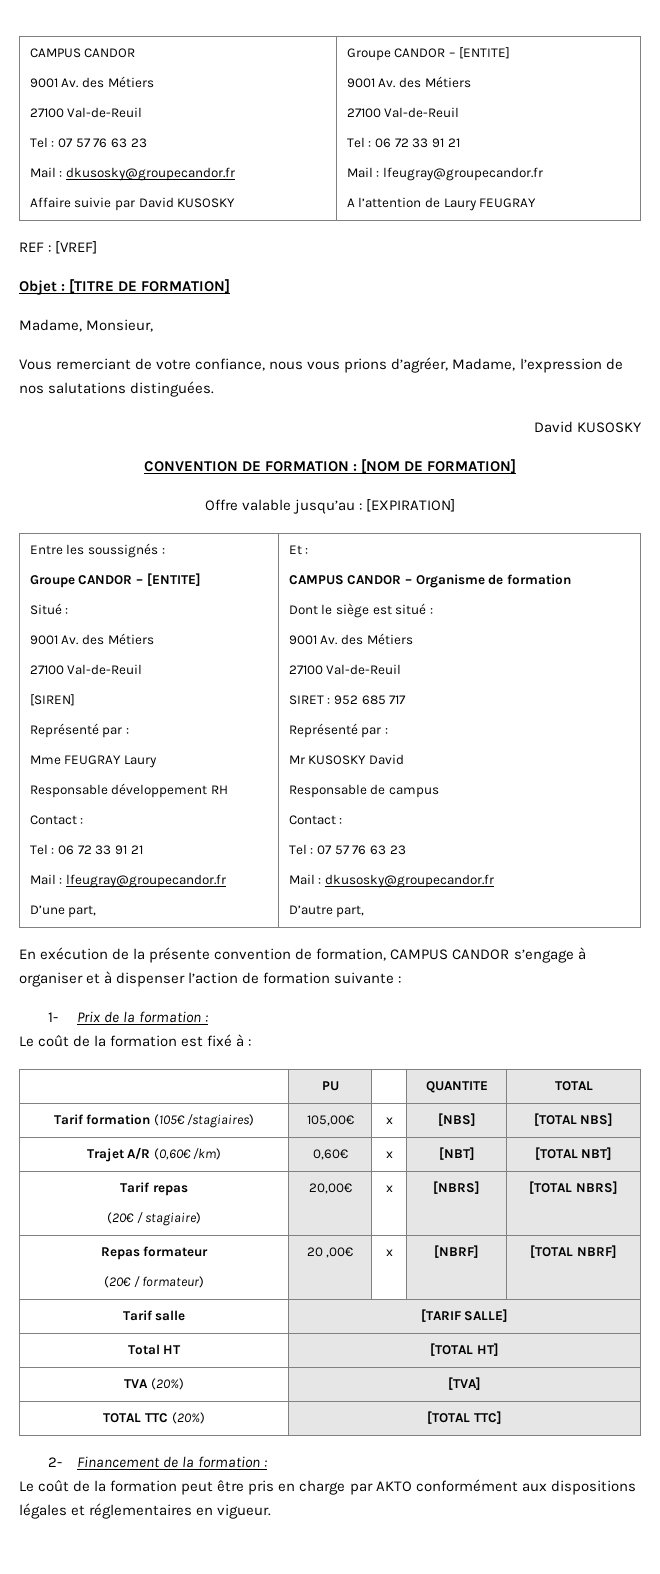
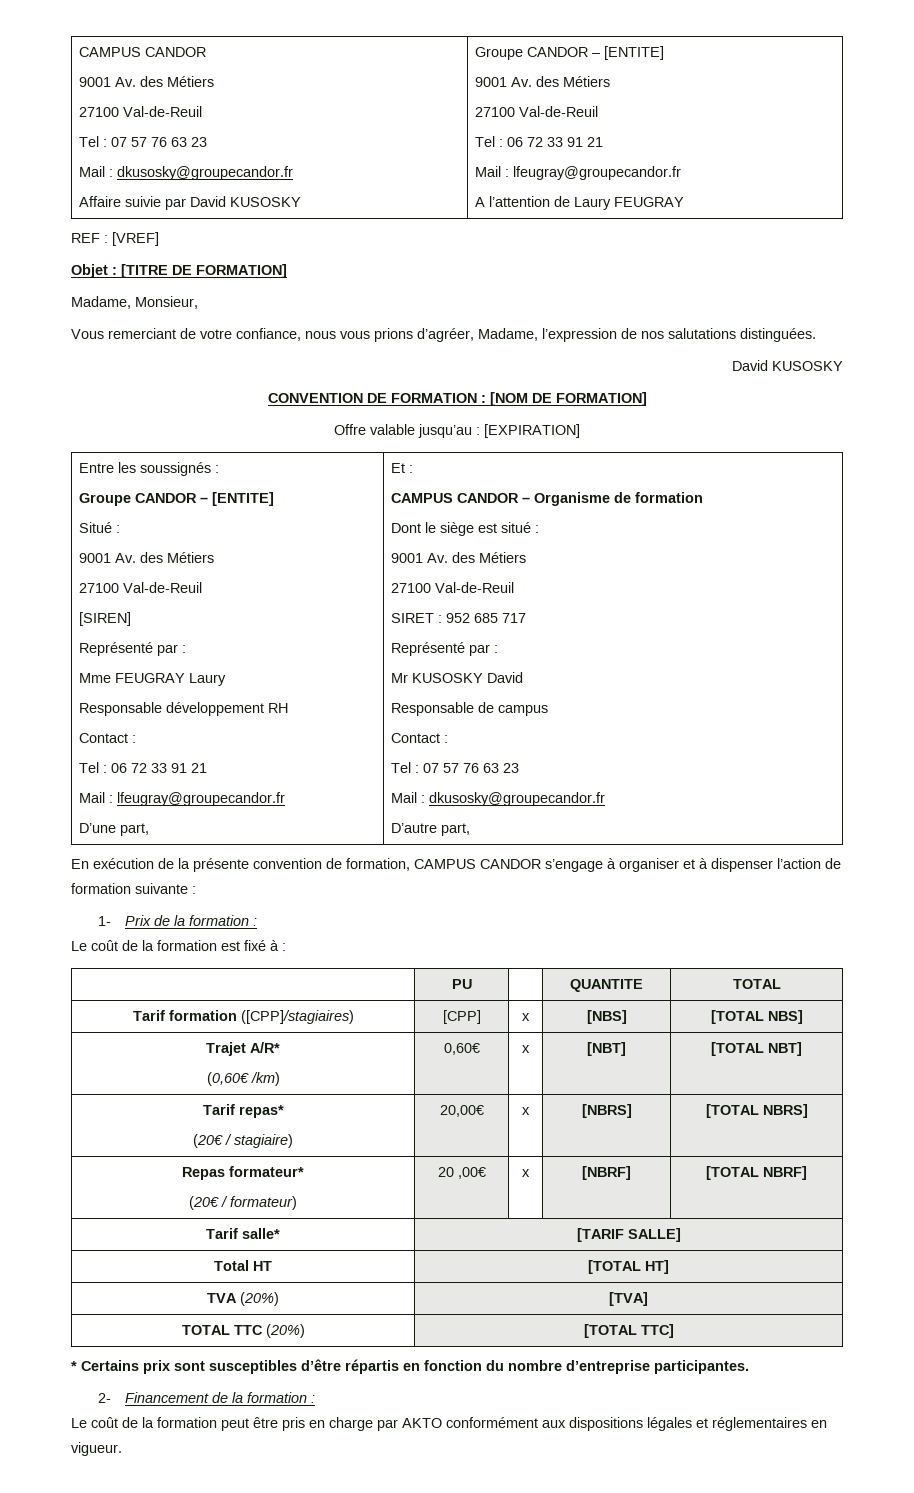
[153,1114,255,1128] [306,1115,354,1126] (105€ /stagiaires) | 105,00€ -> [240,1010,354,1024] [442,1010,481,1024] ([CPP]/stagiaires) | [CPP]
[127,1147,151,1160] A/R -> [250,1042,280,1053] A/R* //
[152,1185,188,1196] repas -> [238,1105,284,1118] repas*
[143,1246,209,1257] formateur -> [229,1166,304,1177] formateur*
[155,1310,186,1321] salle -> [242,1228,280,1239] salle*
(502, 1417) none -> [71,1359,749,1374] // * Certains prix sont susceptibles d’être répartis en fonction du nombre d’entreprise participantes.

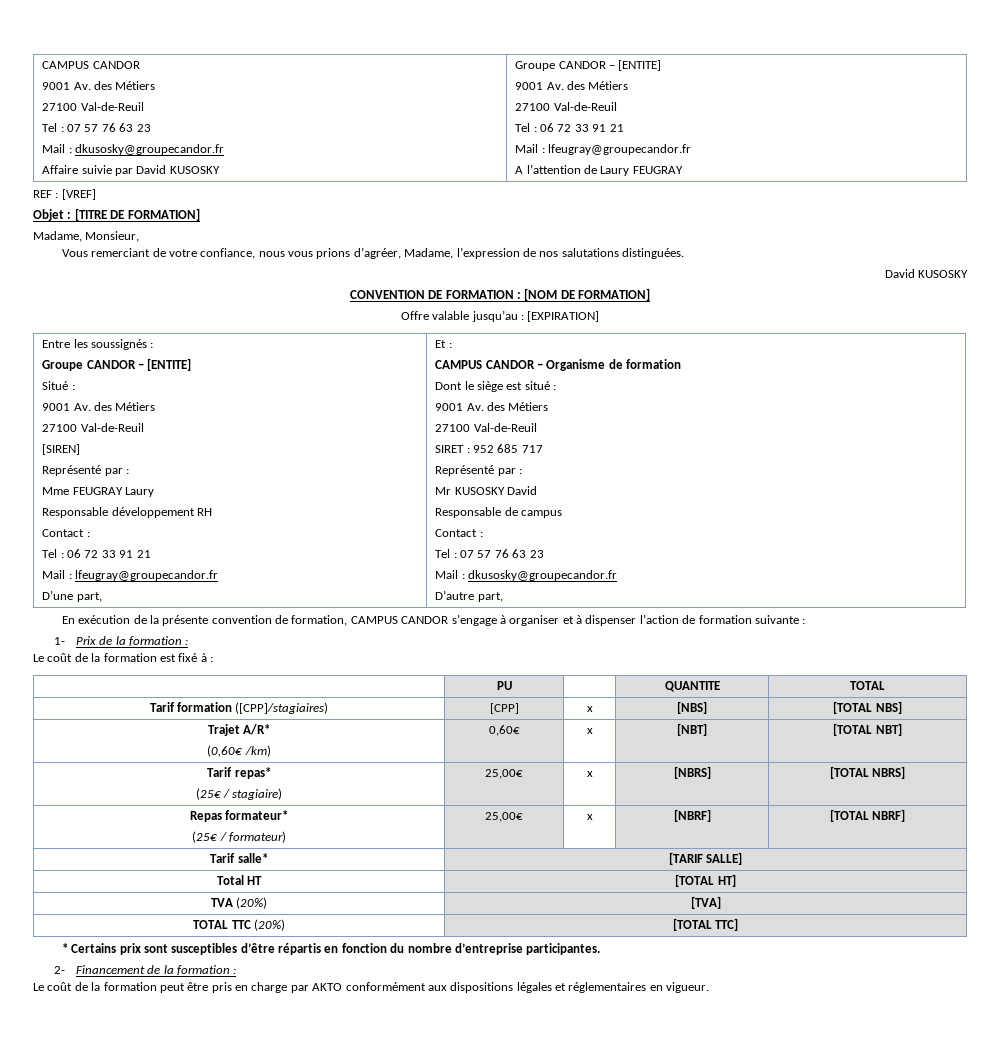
[193,1134,223,1148] (20€ -> [195,788,221,800] (25€
[439,1105,484,1117] 20,00€ -> [484,769,523,779] 25,00€
[189,1196,219,1210] (20€ -> [192,831,218,843] (25€
[437,1167,486,1179] 20 ,00€ -> [484,812,523,822] 25,00€

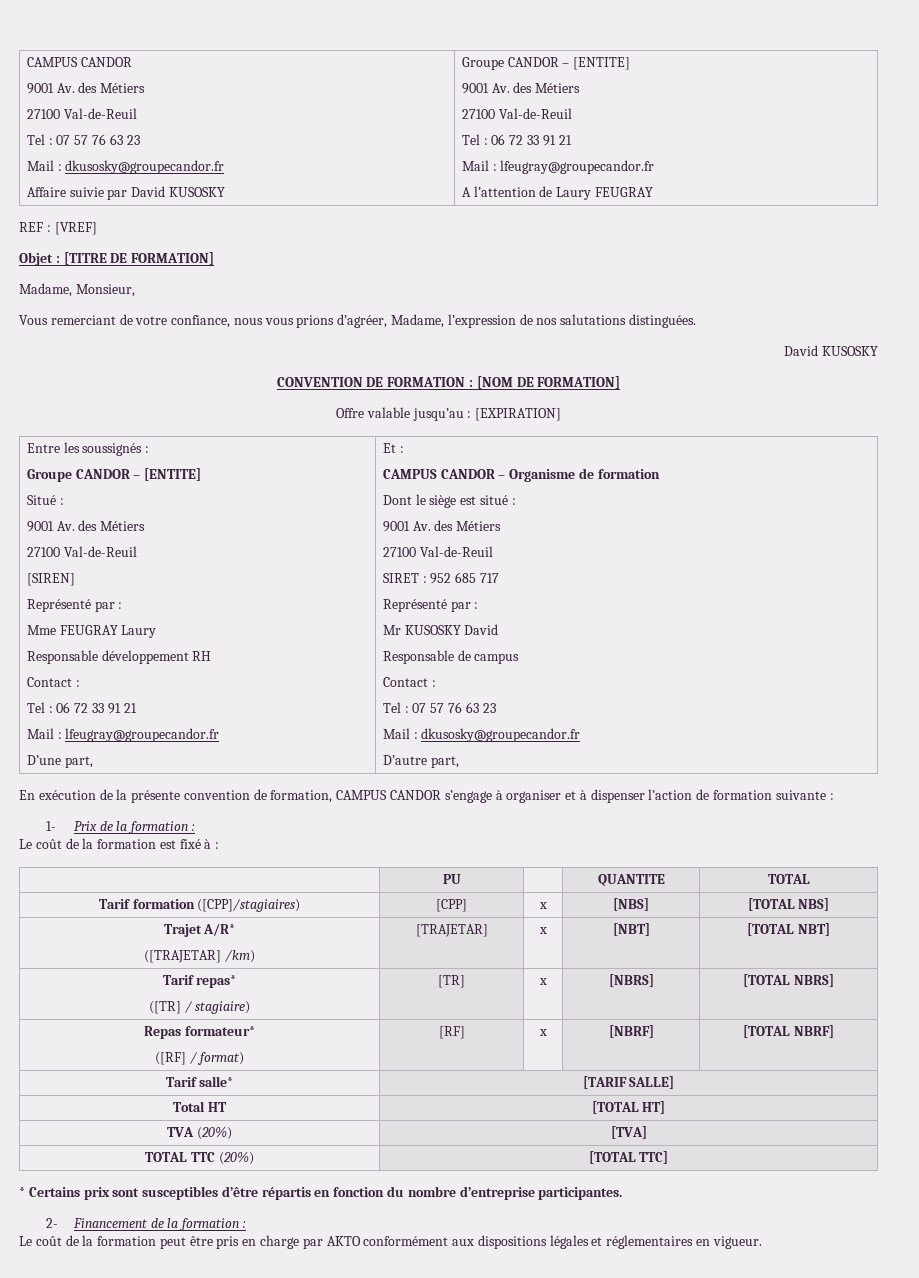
[207,745,243,757] (0,60€ -> [144,950,222,963] ([TRAJETAR]
[488,725,520,736] 0,60€ -> [415,924,488,937] [TRAJETAR]
[195,788,221,800] (25€ -> [148,1001,181,1014] ([TR]
[484,769,523,779] 25,00€ -> [438,975,465,988] [TR]
[192,831,286,843] [484,812,523,822] (25€ / formateur) | 25,00€ -> [154,1052,245,1065] [438,1026,465,1039] ([RF] / format) | [RF]

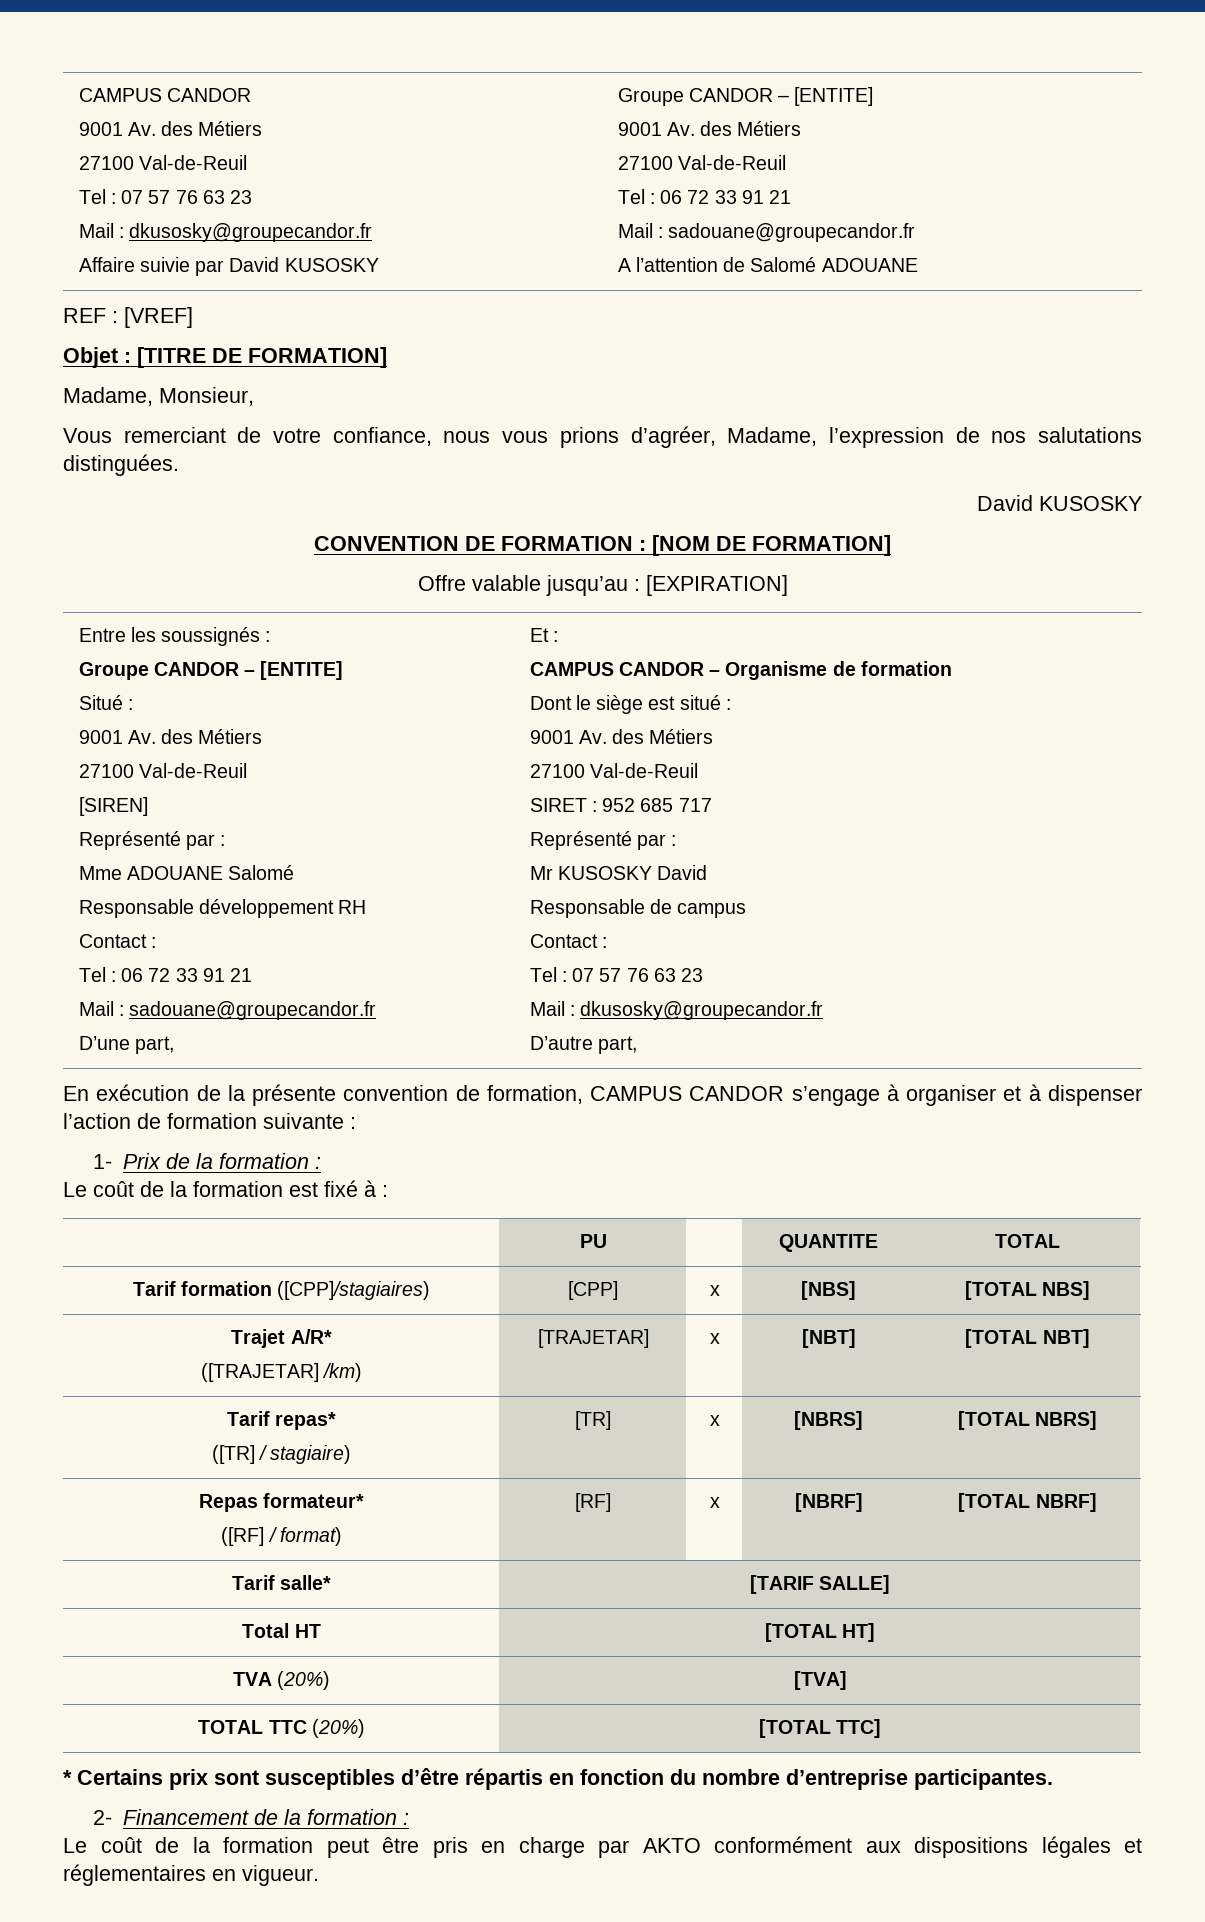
[500,160,655,174] lfeugray@groupecandor.fr -> [668,223,916,242] sadouane@groupecandor.fr
[556,187,654,200] Laury FEUGRAY -> [750,257,918,272] Salomé ADOUANE
[59,625,157,638] FEUGRAY Laury -> [126,865,295,880] ADOUANE Salomé
[65,728,220,742] lfeugray@groupecandor.fr -> [129,1001,377,1020] sadouane@groupecandor.fr

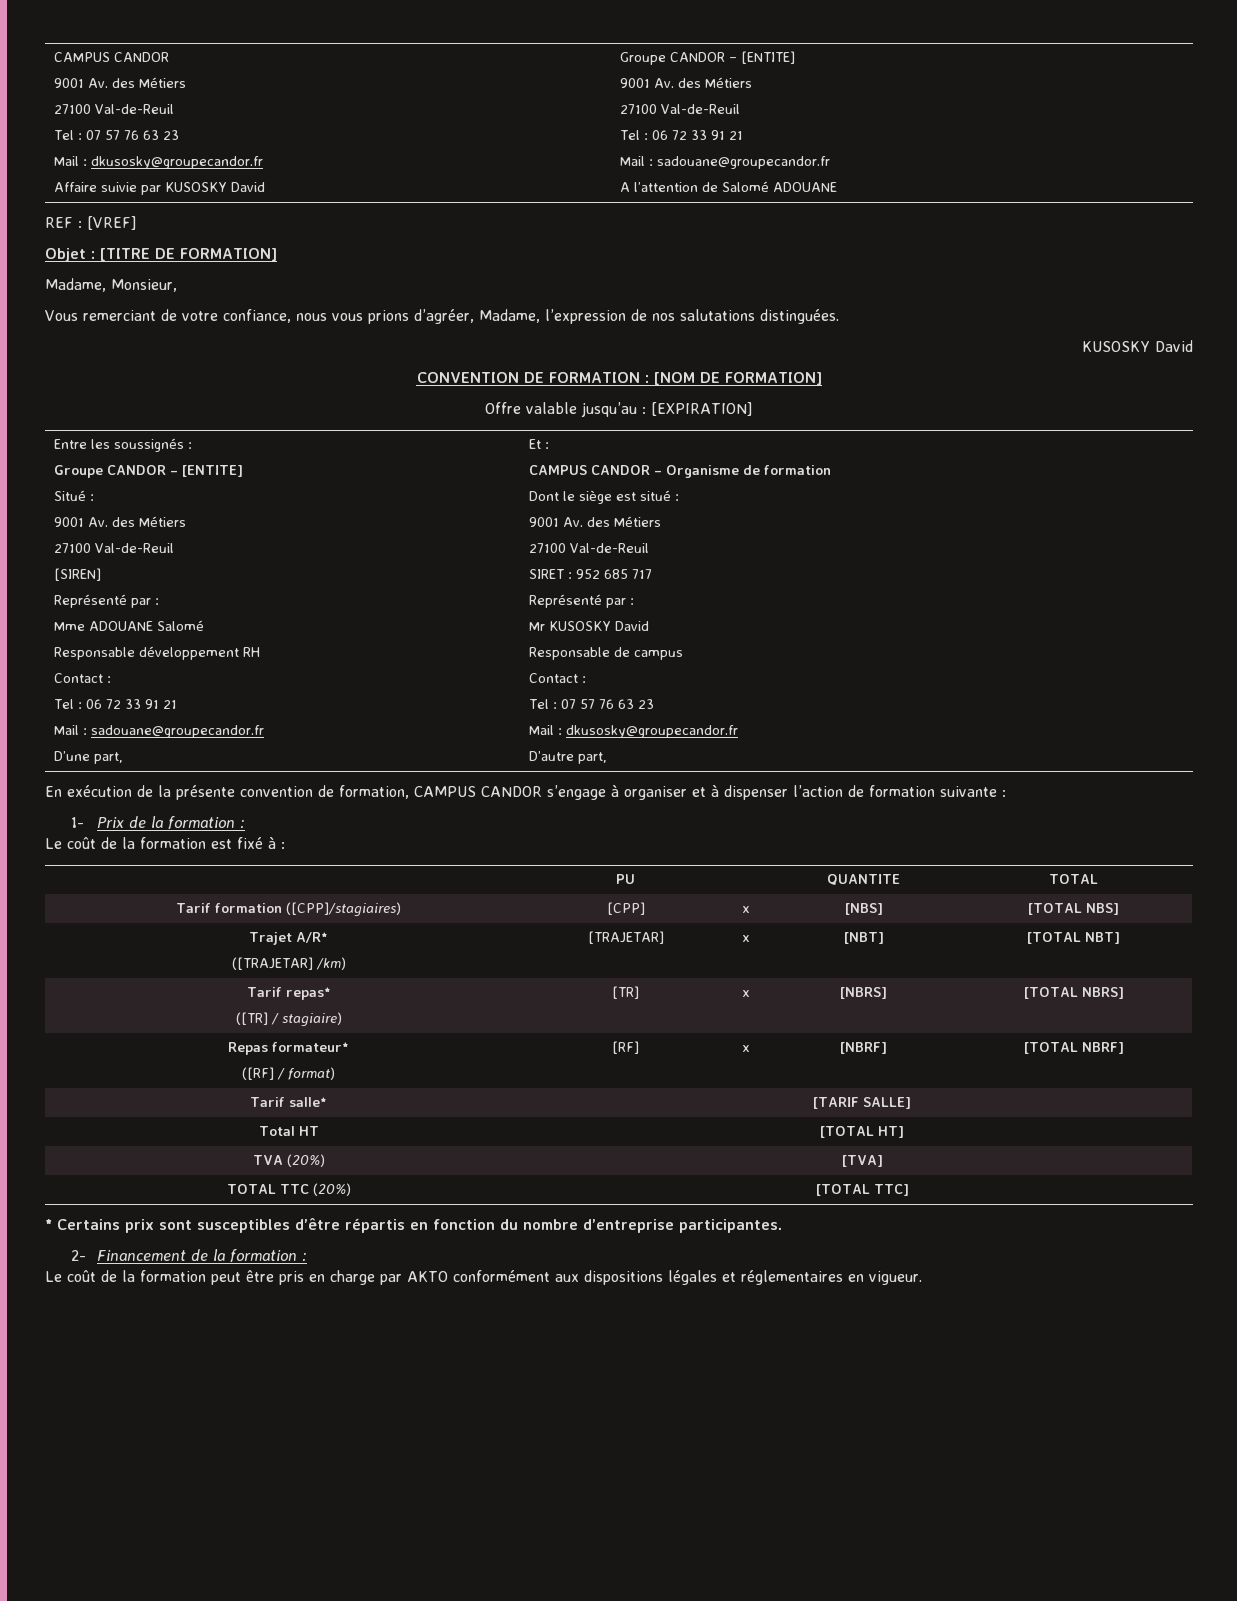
[229,257,379,272] David KUSOSKY -> [164,182,265,192] KUSOSKY David
[977,495,1142,511] David KUSOSKY -> [1082,340,1193,352] KUSOSKY David

